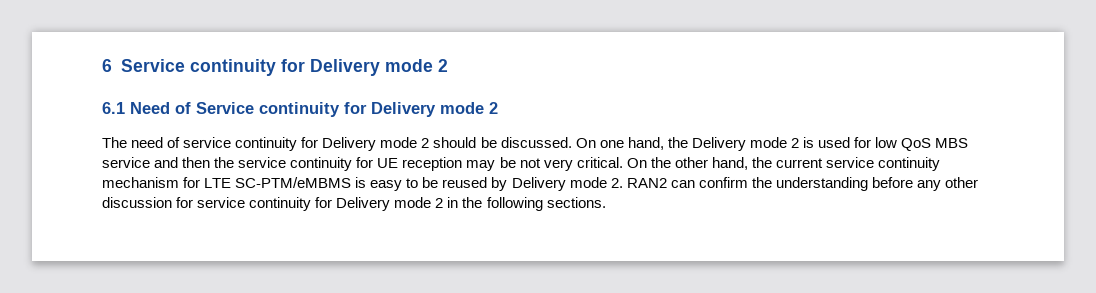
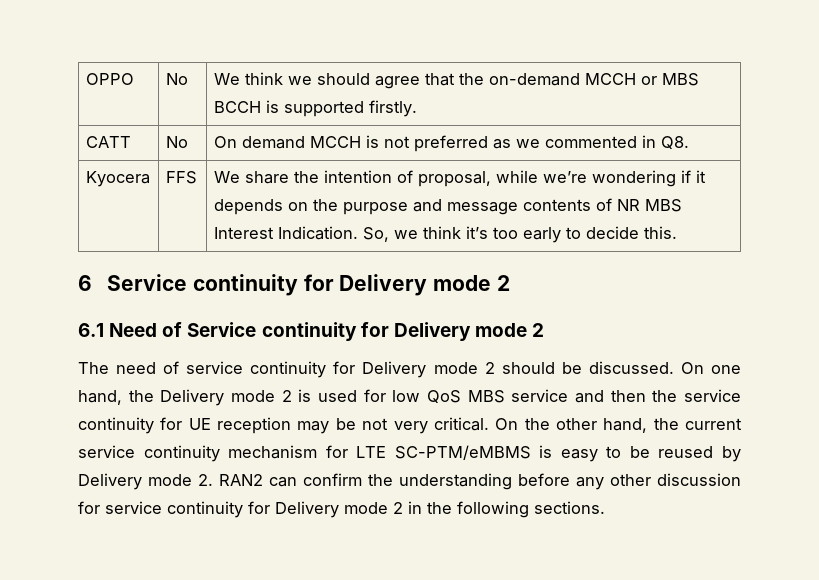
(102, 65) none -> [85,73,134,85] [165,73,188,85] [213,72,699,89] [213,100,417,117] [85,136,131,148] [165,136,188,148] [213,135,689,152] [85,171,150,187] [165,171,197,184] [213,170,706,187] [213,198,682,215] [213,226,677,243] OPPO | No | We think we should agree that the on-demand MCCH or MBS BCCH is supported firstly. // CATT | No | On demand MCCH is not preferred as we commented in Q8. // Kyocera | FFS | We share the intention of proposal, while we’re wondering if it depends on the purpose and message contents of NR MBS Interest Indication. So, we think it’s too early to decide this. //

